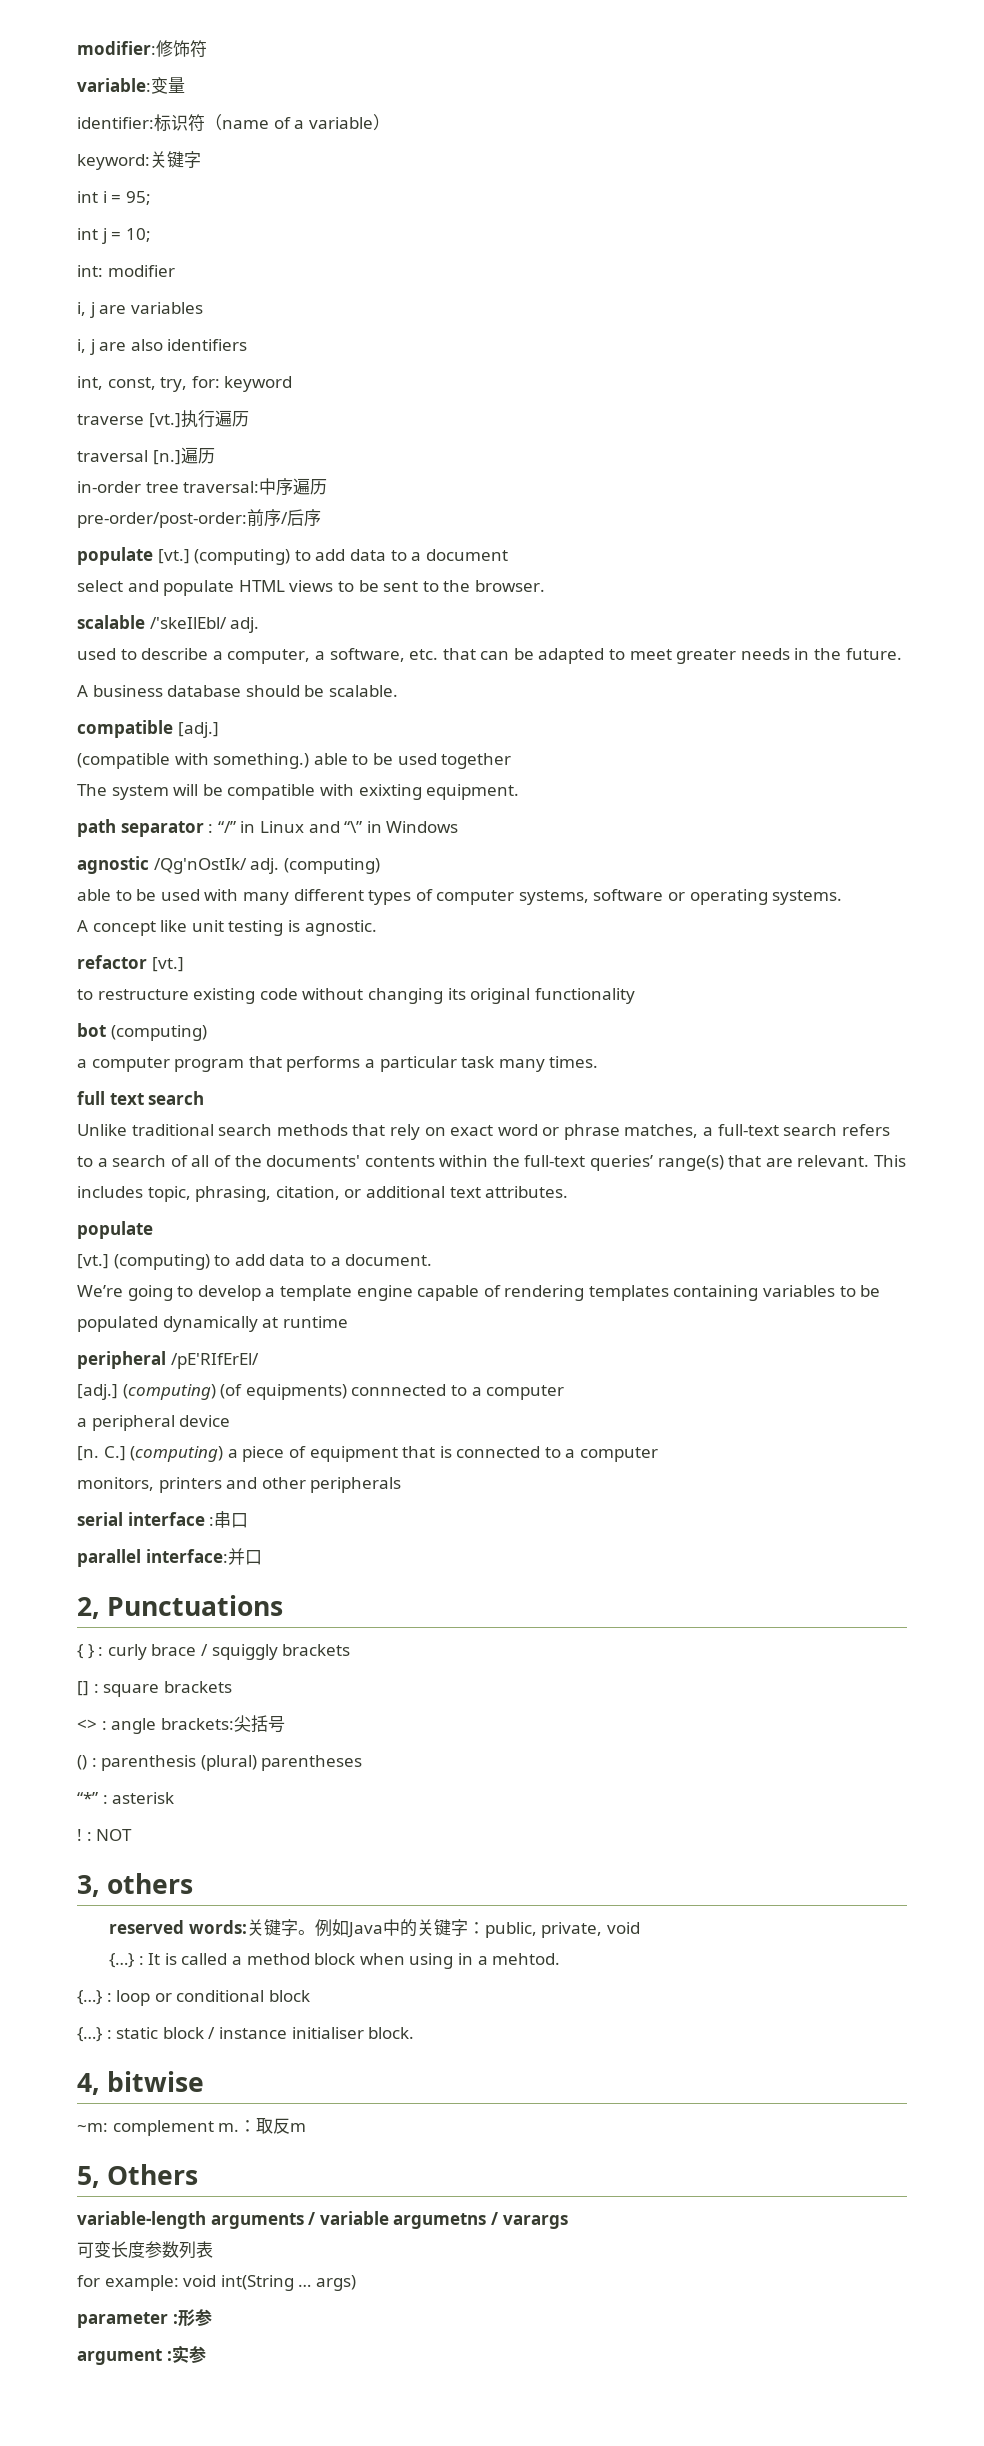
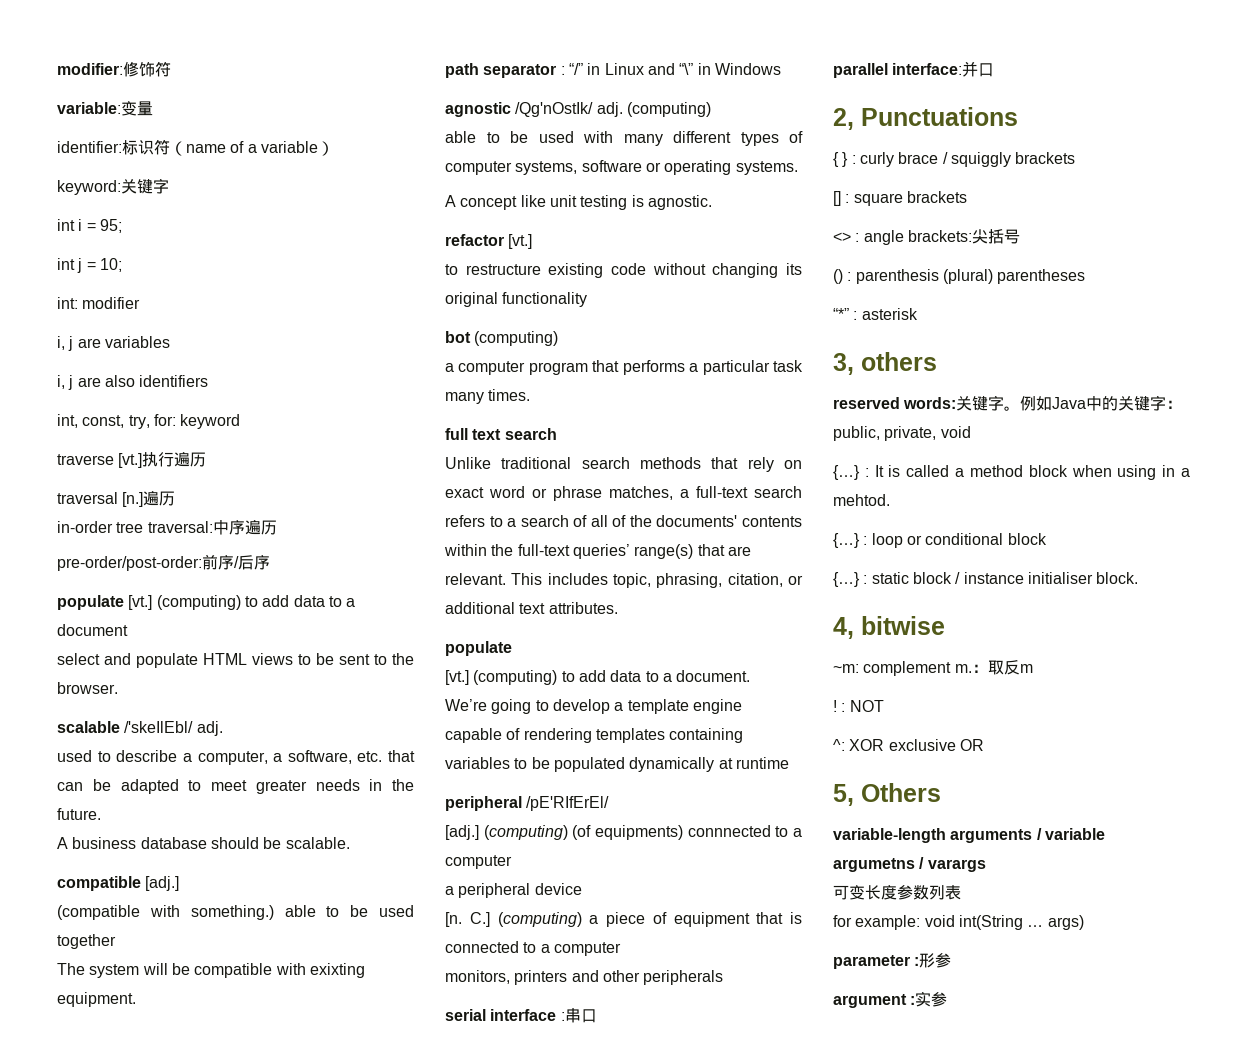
[77,1829,133,1841] // ! : NOT -> (918, 314) none
(307, 2127) none -> [833,700,884,712] [833,739,984,751] // ! : NOT // ^: XOR exclusive OR

